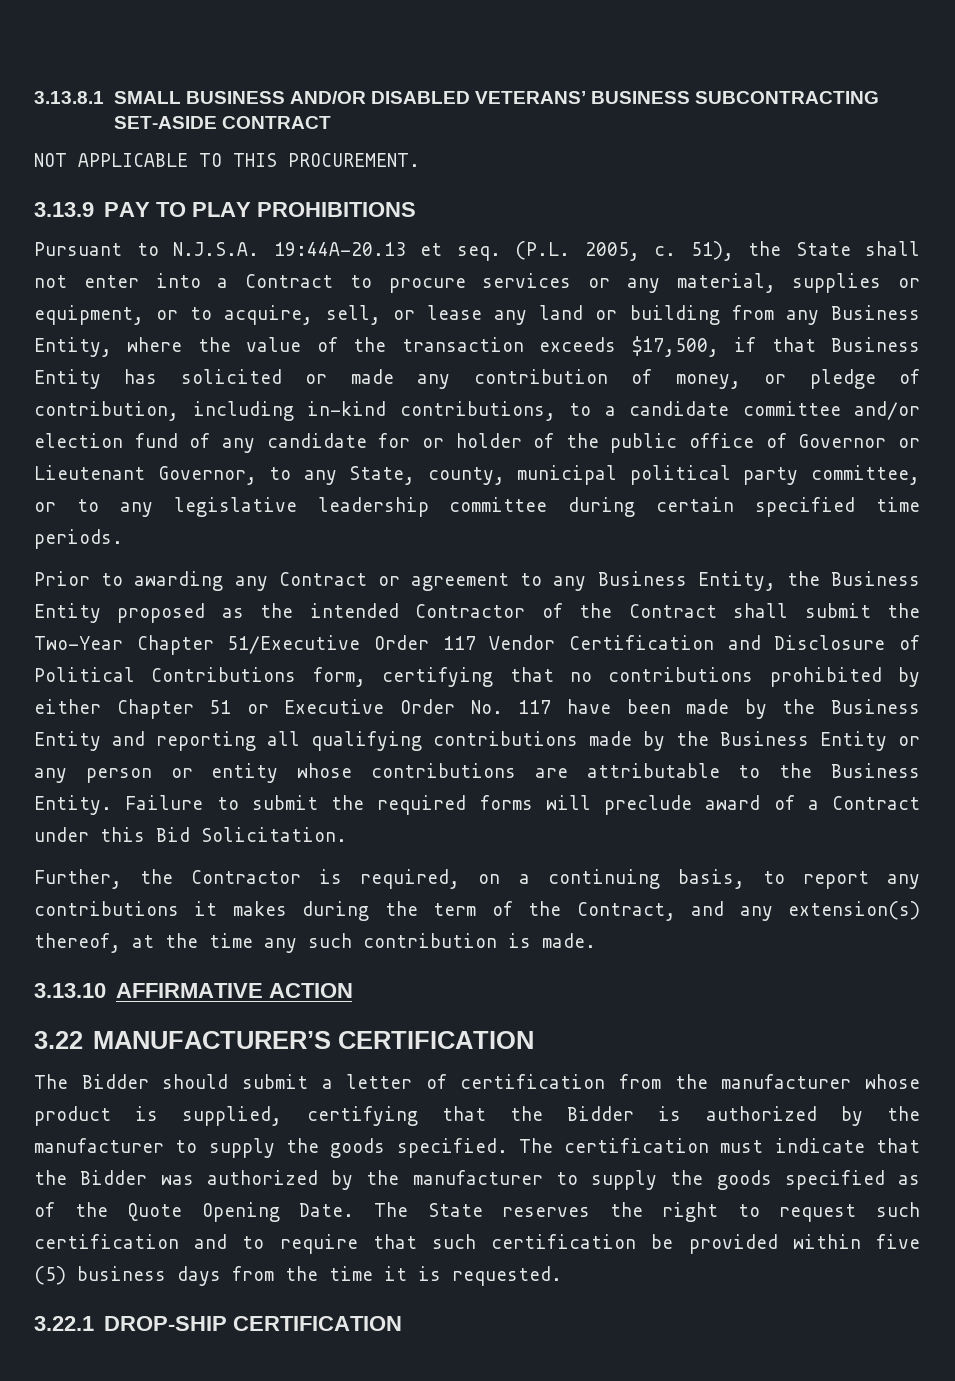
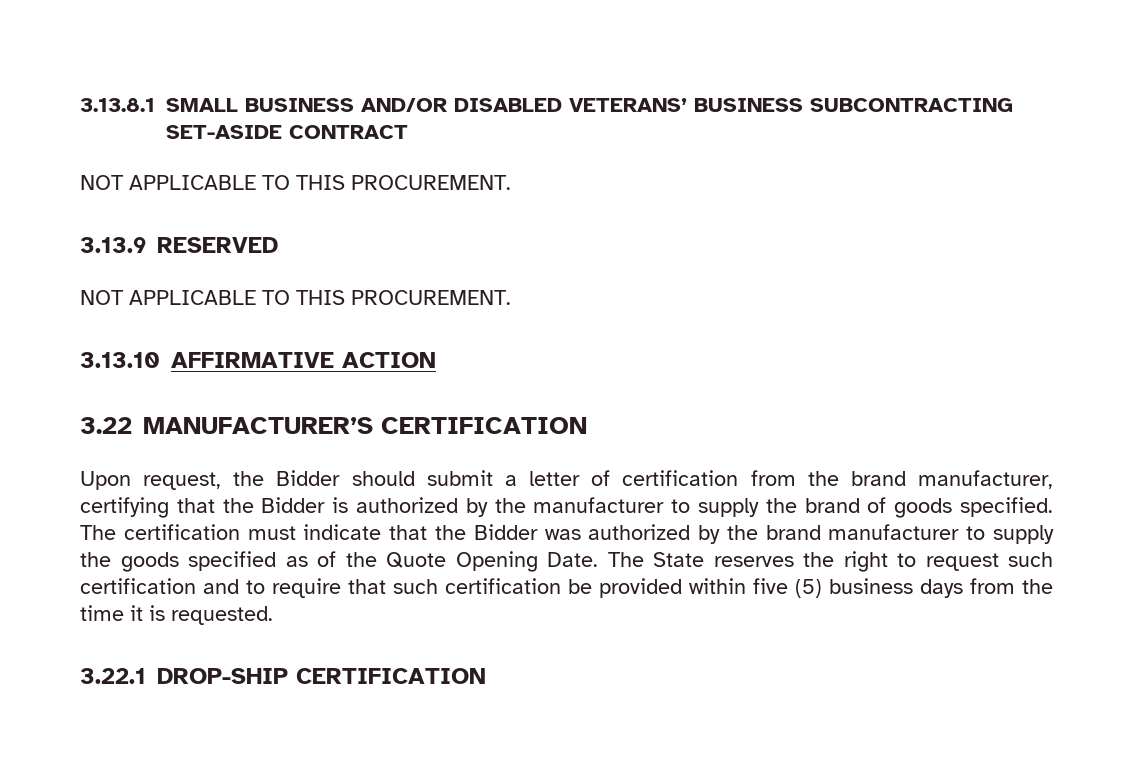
[103,202,416,217] [34,241,920,261] [34,273,920,293] [34,305,920,325] [34,336,920,357] [34,369,921,389] [34,401,920,421] [34,433,920,453] [34,465,920,485] [34,497,921,517] [34,529,123,549] [34,571,920,591] [34,603,921,623] [34,635,920,655] [34,667,920,687] [34,699,921,719] [34,731,920,751] [34,763,920,783] [34,795,920,815] [34,827,347,842] [34,869,920,889] [34,901,920,921] [34,933,596,953] PAY TO PLAY PROHIBITIONS // Pursuant to N.J.S.A. 19:44A-20.13 et seq. (P.L. 2005, c. 51), the State shall not enter into a Contract to procure services or any material, supplies or equipment, or to acquire, sell, or lease any land or building from any Business Entity, where the value of the transaction exceeds $17,500, if that Business Entity has solicited or made any contribution of money, or pledge of contribution, including in-kind contributions, to a candidate committee and/or election fund of any candidate for or holder of the public office of Governor or Lieutenant Governor, to any State, county, municipal political party committee, or to any legislative leadership committee during certain specified time periods. // Prior to awarding any Contract or agreement to any Business Entity, the Business Entity proposed as the intended Contractor of the Contract shall submit the Two-Year Chapter 51/Executive Order 117 Vendor Certification and Disclosure of Political Contributions form, certifying that no contributions prohibited by either Chapter 51 or Executive Order No. 117 have been made by the Business Entity and reporting all qualifying contributions made by the Business Entity or any person or entity whose contributions are attributable to the Business Entity. Failure to submit the required forms will preclude award of a Contract under this Bid Solicitation. // Further, the Contractor is required, on a continuing basis, to report any contributions it makes during the term of the Contract, and any extension(s) thereof, at the time any such contribution is made. -> [157,237,278,253] [80,290,511,305] RESERVED // NOT APPLICABLE TO THIS PROCUREMENT.
[34,1074,68,1089] The -> [80,471,265,490] Upon request, the
[721,1074,920,1089] [34,1106,283,1126] manufacturer whose product is supplied, -> [850,470,1053,489] brand manufacturer,
(319, 1145) none -> [804,497,887,513] brand of
(400, 1177) none -> [765,525,821,540] brand

